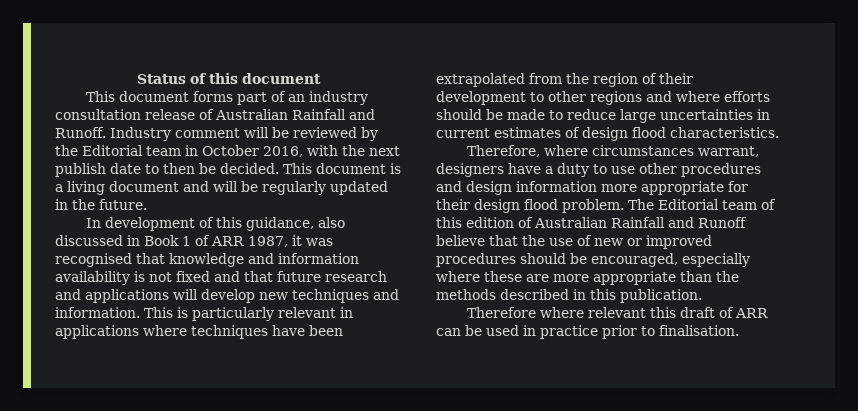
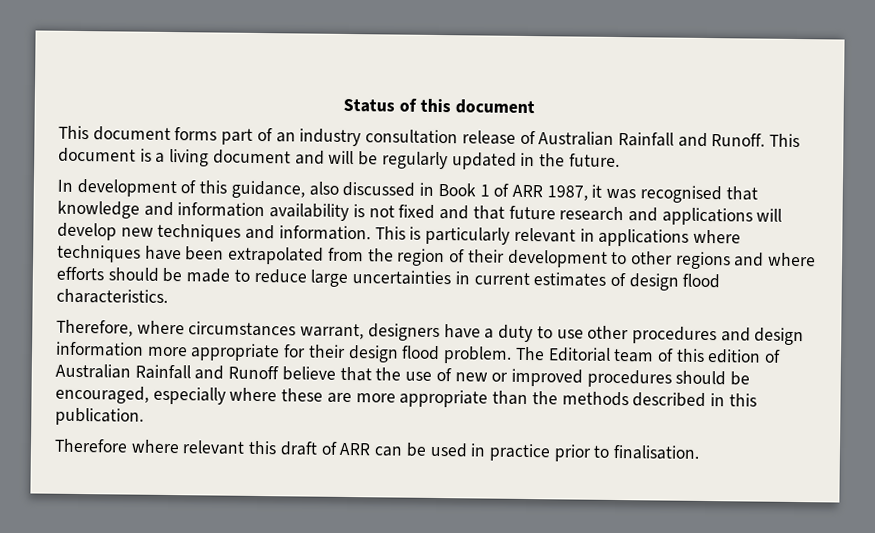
[110,127,378,141] [55,145,400,157] [55,163,279,177] Industry comment will be reviewed by the Editorial team in October 2016, with the next publish date to then be decided. -> (766, 140) none

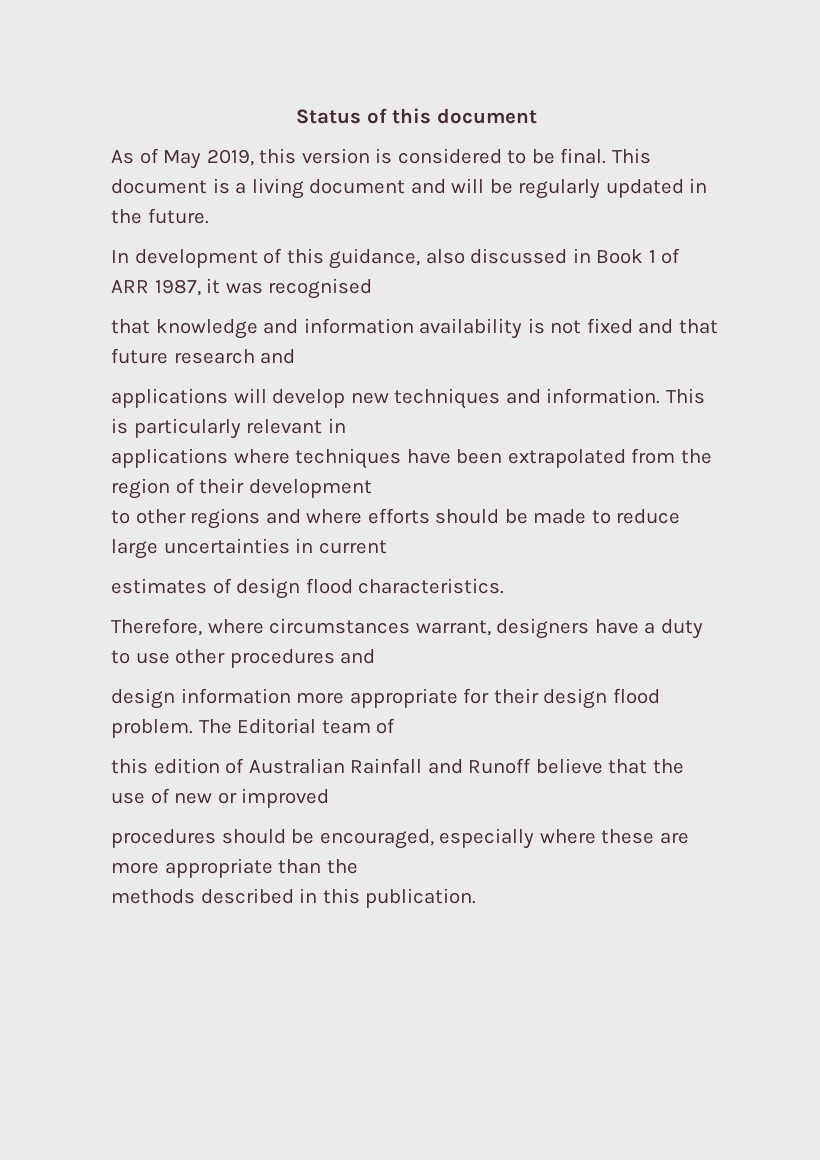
[58,125,766,148] This document forms part of an industry consultation release of Australian Rainfall and Runoff. -> [111,148,607,169] As of May 2019, this version is considered to be final.
(722, 194) none -> (373, 288) //
(658, 214) none -> (296, 356) //
(595, 235) none -> (346, 425) //
(608, 258) none -> (372, 488) //
(530, 279) none -> (387, 547) //
(751, 334) none -> (376, 656) //
(674, 355) none -> (396, 726) //
(583, 377) none -> (330, 798) //
(558, 398) none -> (358, 866) //
[54,438,701,462] // Therefore where relevant this draft of ARR can be used in practice prior to finalisation. -> (477, 898) none

